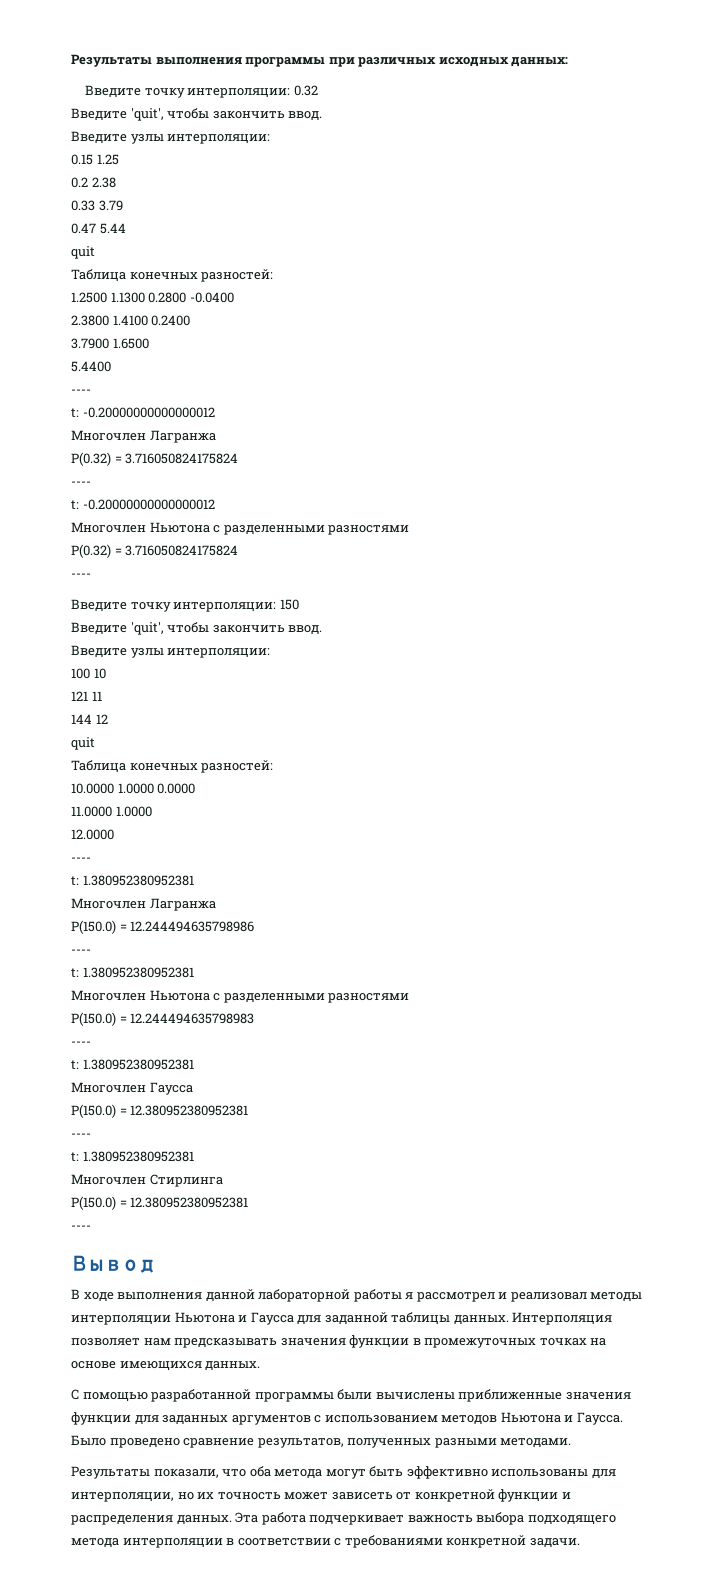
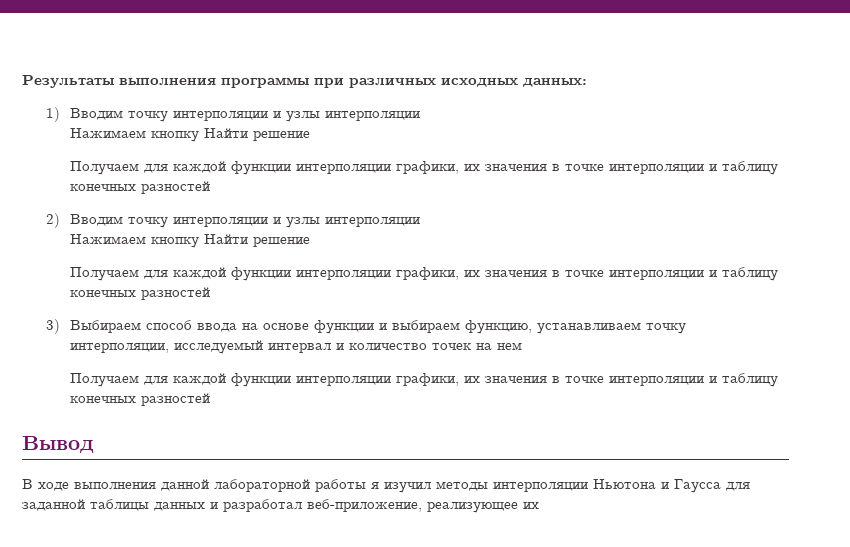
[85,85,318,98] [71,108,323,121] [71,131,271,144] [71,154,119,165] [71,177,116,188] [71,200,123,211] [71,223,126,234] [71,246,95,259] [71,269,274,282] [71,292,234,303] [71,315,191,326] [71,338,149,349] [71,361,111,372] [71,389,91,394] [71,407,215,418] [71,430,216,443] [71,452,239,466] [71,481,91,486] [71,499,215,510] [71,522,410,535] [71,544,239,558] [71,573,91,578] [71,599,299,612] [71,622,323,635] [71,645,271,658] [71,668,106,679] [71,691,102,701] [71,714,108,724] [71,737,95,750] [71,760,274,773] [71,783,196,794] [71,806,152,817] [71,829,114,840] [71,857,91,862] [71,875,194,886] [71,898,216,911] [71,920,255,934] [71,949,91,954] [71,967,194,978] [71,990,410,1003] [71,1012,255,1026] [71,1041,91,1046] [71,1059,194,1070] [71,1082,193,1095] [71,1104,249,1118] [71,1133,91,1138] [71,1151,194,1162] [71,1174,223,1187] [71,1196,249,1210] [71,1225,91,1230] Введите точку интерполяции: 0.32 // Введите 'quit', чтобы закончить ввод. // Введите узлы интерполяции: // 0.15 1.25 // 0.2 2.38 // 0.33 3.79 // 0.47 5.44 // quit // Таблица конечных разностей: // 1.2500 1.1300 0.2800 -0.0400 // 2.3800 1.4100 0.2400 // 3.7900 1.6500 // 5.4400 // ---- // t: -0.20000000000000012 // Многочлен Лагранжа // P(0.32) = 3.716050824175824 // ---- // t: -0.20000000000000012 // Многочлен Ньютона с разделенными разностями // P(0.32) = 3.716050824175824 // ---- // Введите точку интерполяции: 150 // Введите 'quit', чтобы закончить ввод. // Введите узлы интерполяции: // 100 10 // 121 11 // 144 12 // quit // Таблица конечных разностей: // 10.0000 1.0000 0.0000 // 11.0000 1.0000 // 12.0000 // ---- // t: 1.380952380952381 // Многочлен Лагранжа // P(150.0) = 12.244494635798986 // ---- // t: 1.380952380952381 // Многочлен Ньютона с разделенными разностями // P(150.0) = 12.244494635798983 // ---- // t: 1.380952380952381 // Многочлен Гаусса // P(150.0) = 12.380952380952381 // ---- // t: 1.380952380952381 // Многочлен Стирлинга // P(150.0) = 12.380952380952381 // ---- -> [45,107,420,122] [69,128,310,142] [69,161,778,175] [69,181,210,194] [45,213,420,228] [69,234,310,248] [69,267,778,281] [69,287,210,300] [45,319,686,334] [69,340,522,354] [69,373,778,387] [69,393,210,406] 1) Вводим точку интерполяции и узлы интерполяции // Нажимаем кнопку Найти решение // Получаем для каждой функции интерполяции графики, их значения в точке интерполяции и таблицу конечных разностей // 2) Вводим точку интерполяции и узлы интерполяции // Нажимаем кнопку Найти решение // Получаем для каждой функции интерполяции графики, их значения в точке интерполяции и таблицу конечных разностей // 3) Выбираем способ ввода на основе функции и выбираем функцию, устанавливаем точку интерполяции, исследуемый интервал и количество точек на нем // Получаем для каждой функции интерполяции графики, их значения в точке интерполяции и таблицу конечных разностей
[416,1292,587,1302] рассмотрел и реализовал -> [384,482,431,493] изучил
[453,1312,613,1325] [71,1335,607,1348] [71,1361,261,1371] [71,1389,631,1402] [71,1412,623,1425] [71,1435,572,1448] [71,1466,616,1479] [71,1489,571,1502] [71,1512,616,1525] [71,1535,580,1548] данных. Интерполяция позволяет нам предсказывать значения функции в промежуточных точках на основе имеющихся данных. // С помощью разработанной программы были вычислены приближенные значения функции для заданных аргументов с использованием методов Ньютона и Гаусса. Было проведено сравнение результатов, полученных разными методами. // Результаты показали, что оба метода могут быть эффективно использованы для интерполяции, но их точность может зависеть от конкретной функции и распределения данных. Эта работа подчеркивает важность выбора подходящего метода интерполяции в соответствии с требованиями конкретной задачи. -> [154,499,539,513] данных и разработал веб-приложение, реализующее их

